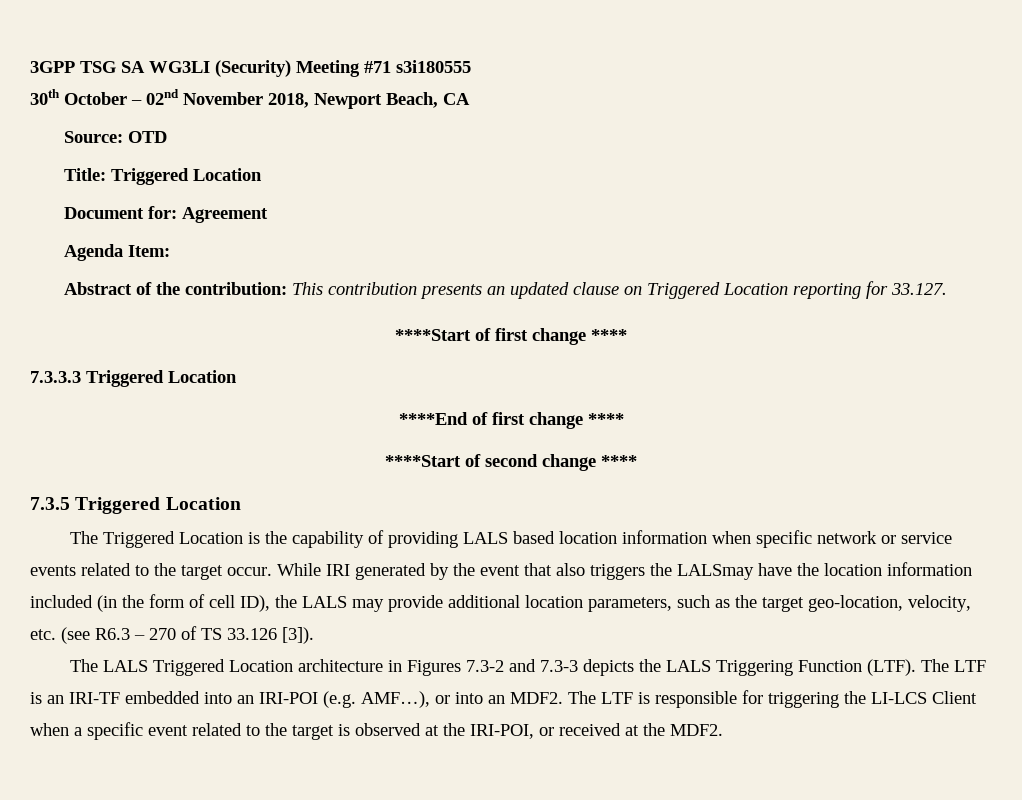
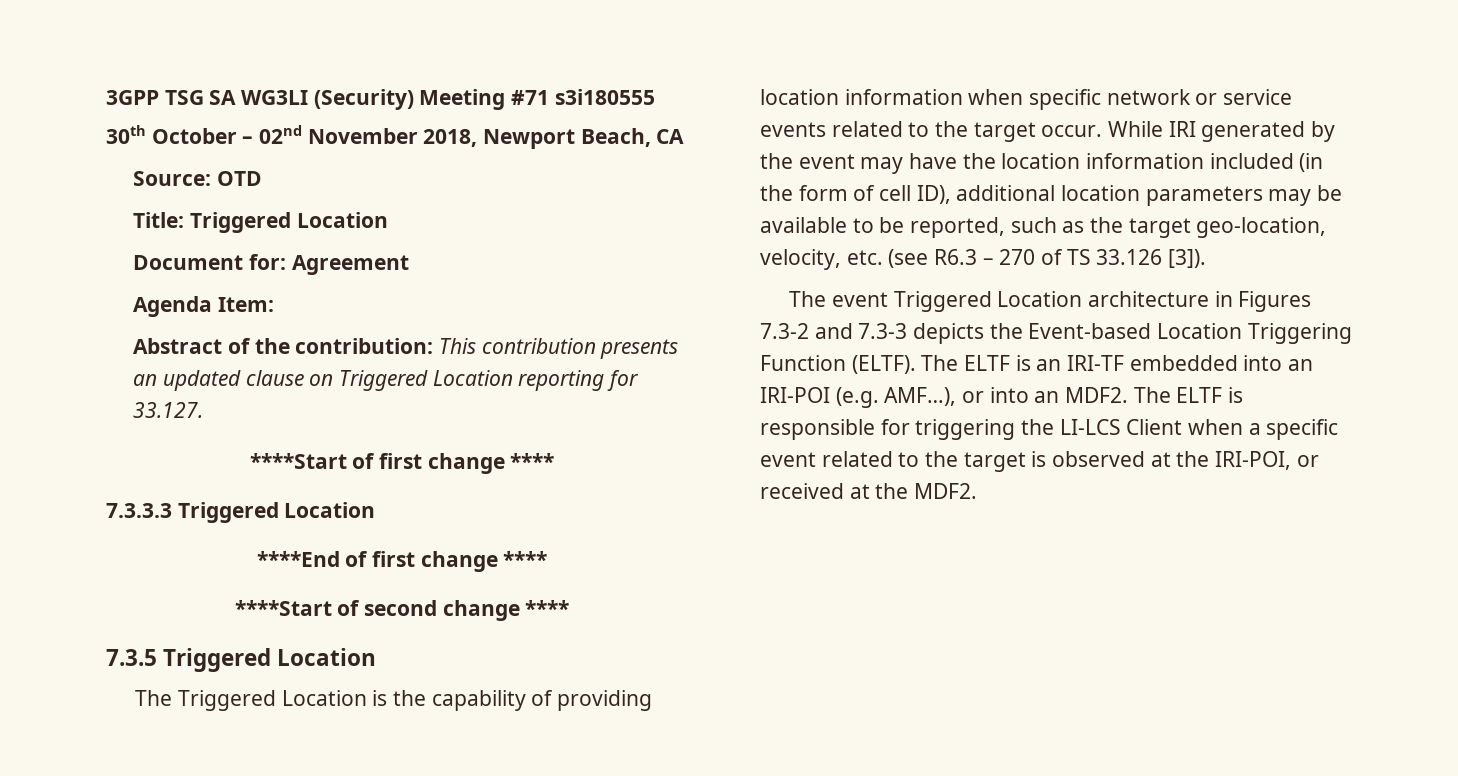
[462,531,555,544] LALS based -> (652, 700) none
[524,563,754,580] that also triggers the LALSmay -> [860,157,904,174] may
[275,595,672,612] the LALS may provide additional location parameters, -> [956,185,1343,206] [760,217,1006,238] additional location parameters may be available to be reported,
[102,660,148,672] LALS -> [831,292,888,307] event
[665,659,986,676] LALS Triggering Function (LTF). The LTF -> [1028,323,1352,344] [760,355,1011,374] Event-based Location Triggering Function (ELTF). The ELTF
[601,692,633,704] LTF -> [1176,387,1223,403] ELTF

